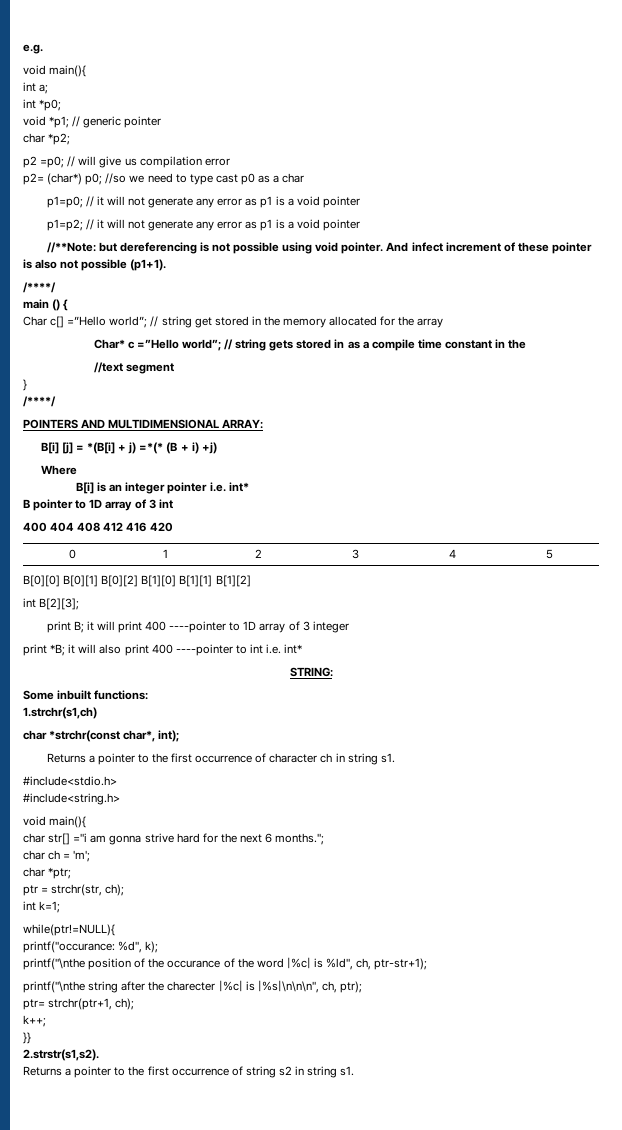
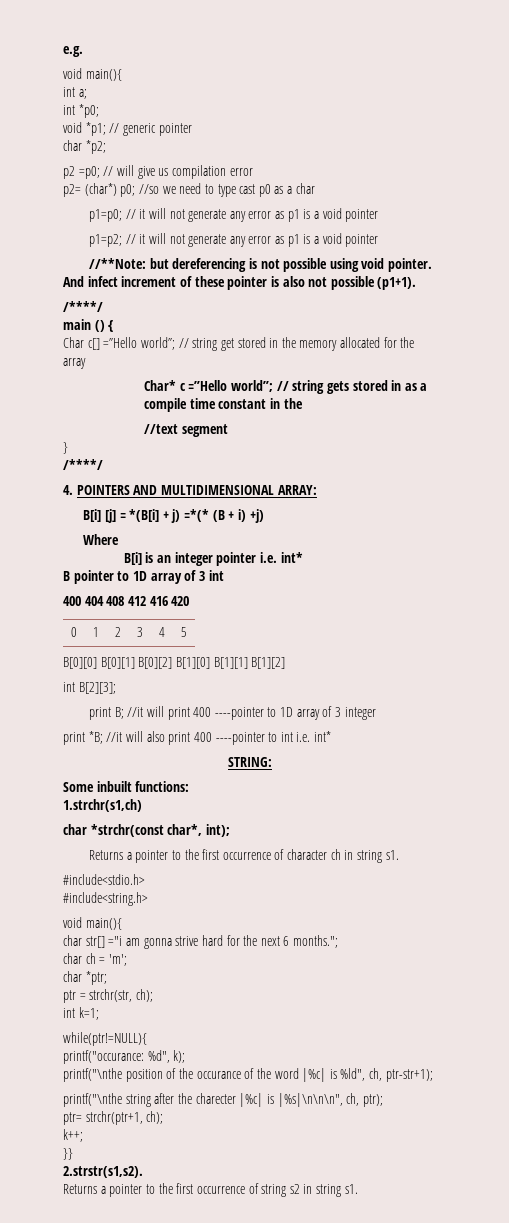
(56, 401) none -> [63,485,73,495] 4.
[86,621,94,631] it -> [127,707,144,717] //it
[68,644,76,654] it -> [106,732,123,742] //it

